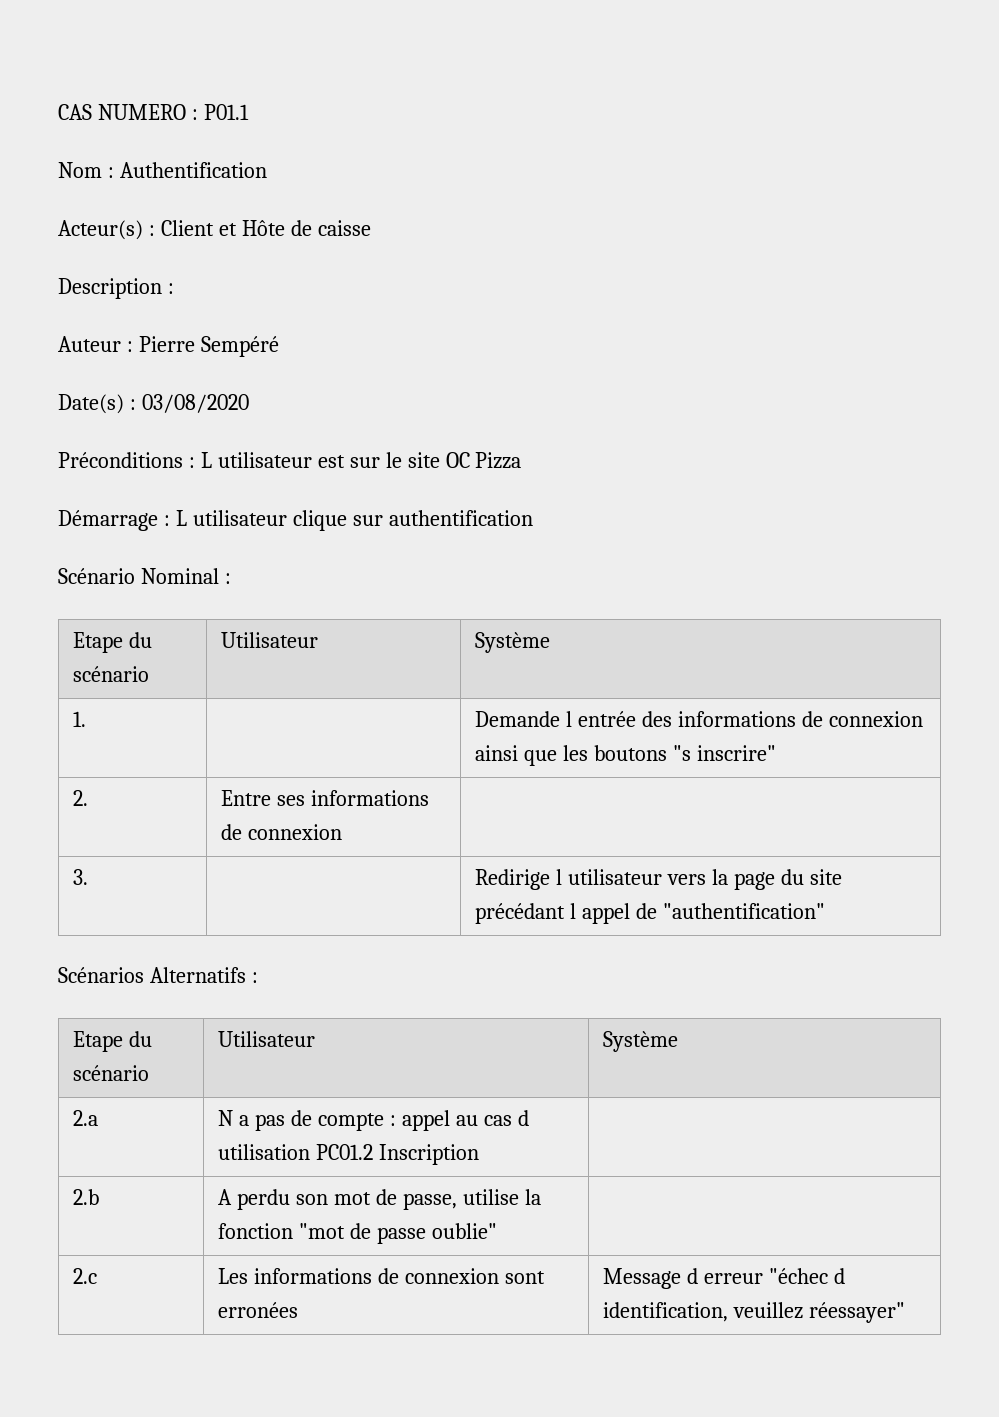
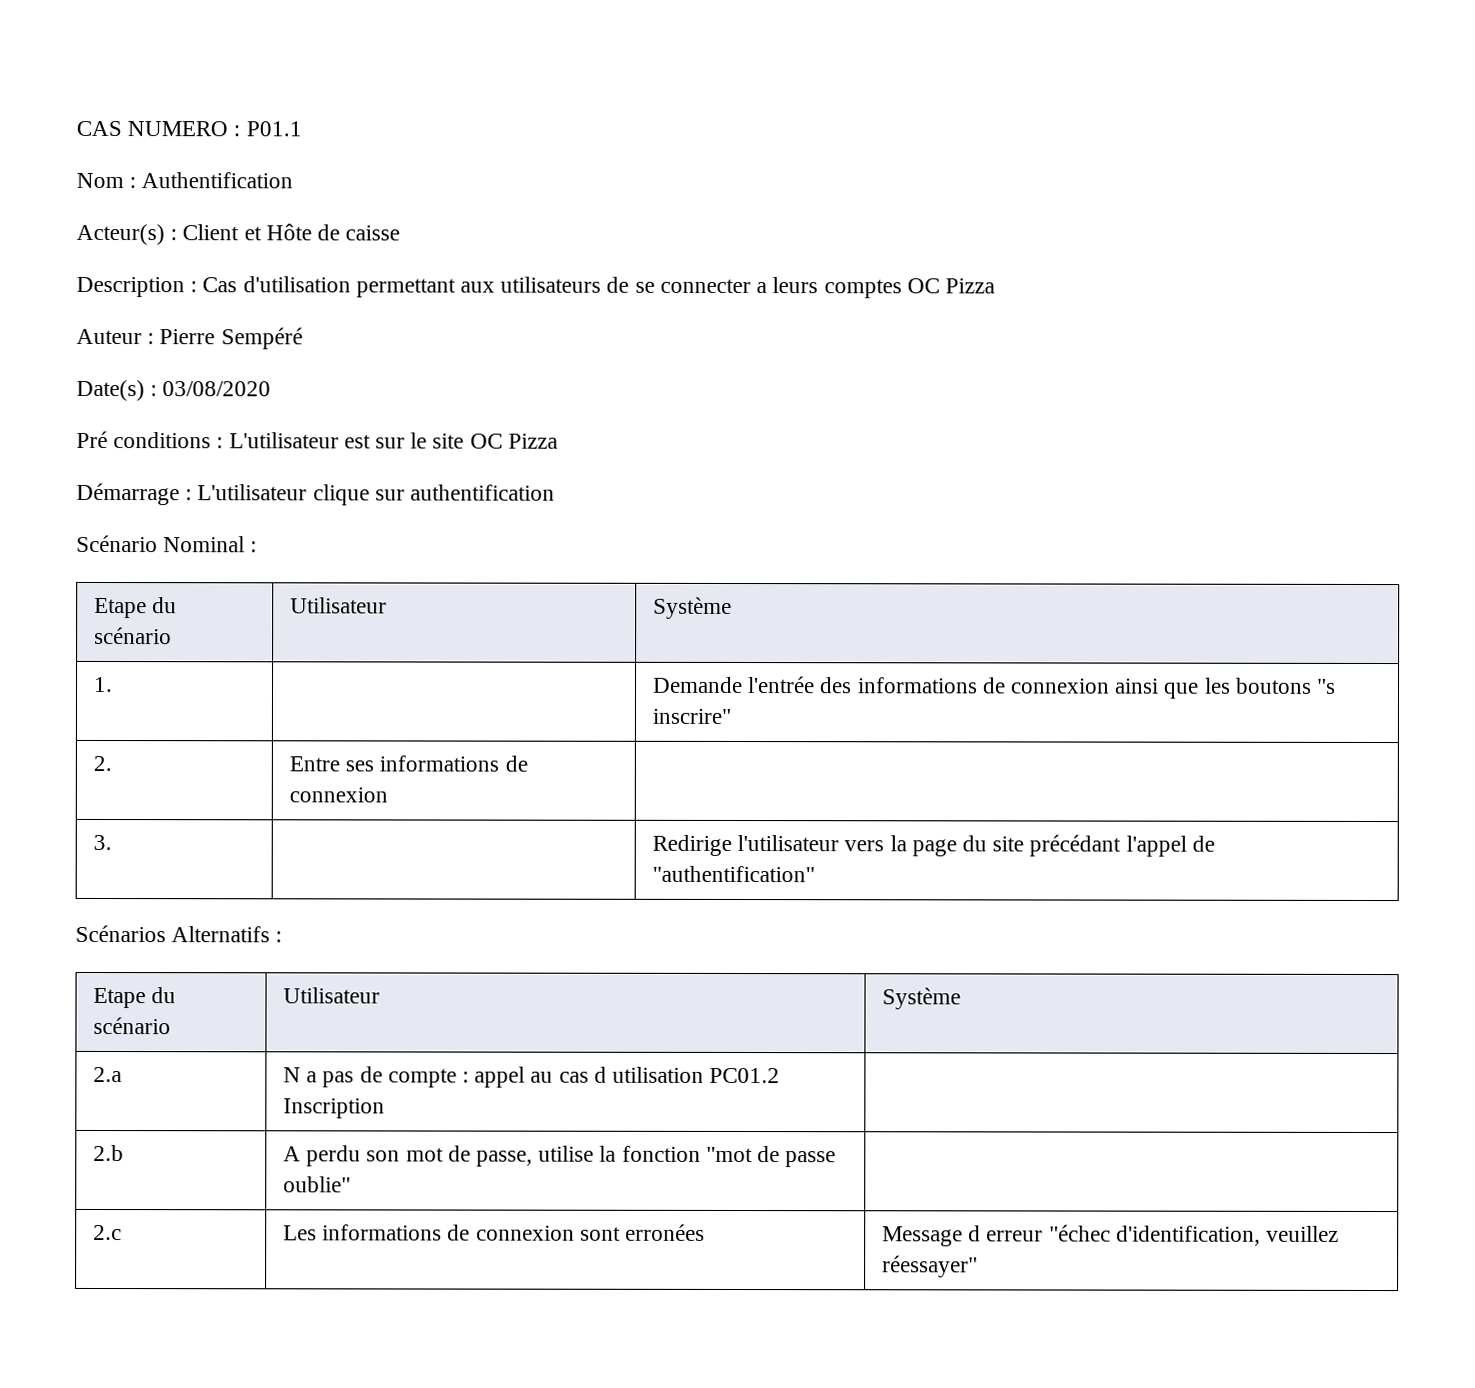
(174, 288) none -> [202,276,995,299] Cas d'utilisation permettant aux utilisateurs de se connecter a leurs comptes OC Pizza
[58,452,312,468] Préconditions : L utilisateur -> [76,430,339,449] Pré conditions : L'utilisateur
[175,510,287,526] L utilisateur -> [197,484,308,501] L'utilisateur
[566,711,637,727] l entrée -> [748,676,816,694] l'entrée
[556,869,663,885] l utilisateur -> [737,835,840,852] l'utilisateur
[570,903,631,924] l appel -> [1125,835,1187,857] l'appel
[834,1268,846,1284] [603,1302,729,1322] d identification, -> [1115,1225,1261,1246] d'identification,

